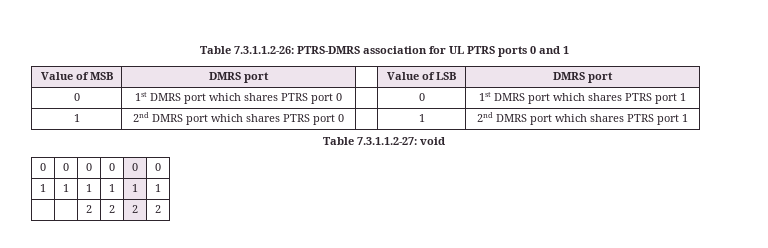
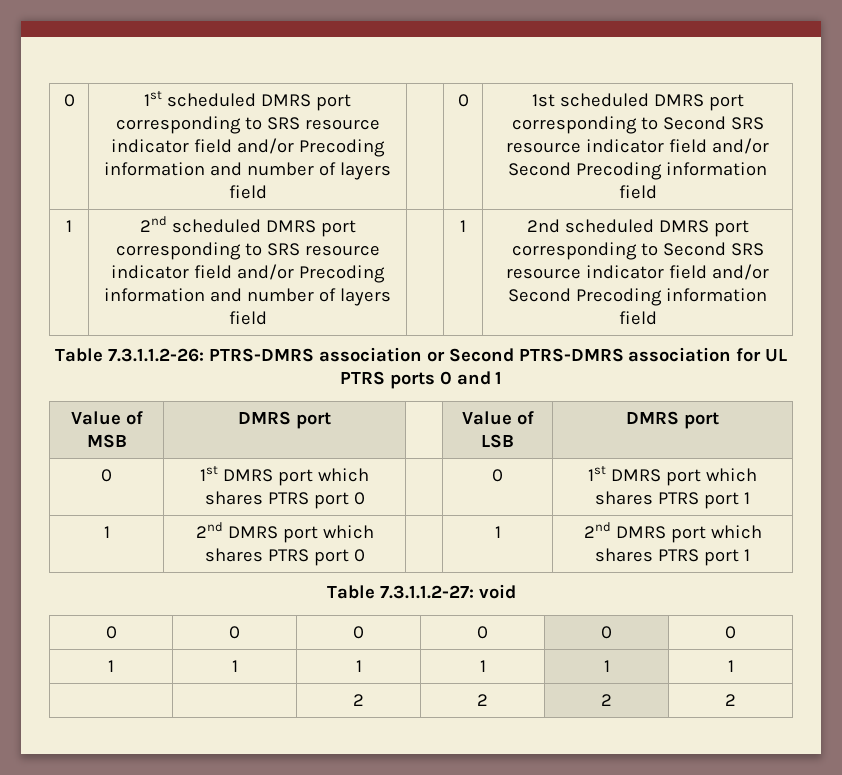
[199,46,294,54] Table 7.3.1.1.2-26: -> [63,94,75,107] [144,91,351,111] [115,116,380,134] [111,138,385,157] [104,162,391,180] [228,185,267,199] [457,94,469,107] [531,93,744,111] [511,116,764,134] [506,138,769,154] [508,162,767,180] [618,185,657,199] [66,220,72,232] [139,216,356,237] [115,242,380,260] [111,264,385,283] [104,288,391,306] [228,311,267,325] [460,220,466,232] [526,219,749,237] [511,242,764,260] [506,264,769,280] [508,288,767,306] [618,311,657,325] [54,347,514,362] 0 | 1st scheduled DMRS port corresponding to SRS resource indicator field and/or Precoding information and number of layers field | | 0 | 1st scheduled DMRS port corresponding to Second SRS resource indicator field and/or Second Precoding information field // 1 | 2nd scheduled DMRS port corresponding to SRS resource indicator field and/or Precoding information and number of layers field | | 1 | 2nd scheduled DMRS port corresponding to Second SRS resource indicator field and/or Second Precoding information field // Table 7.3.1.1.2-26: PTRS-DMRS association or Second

